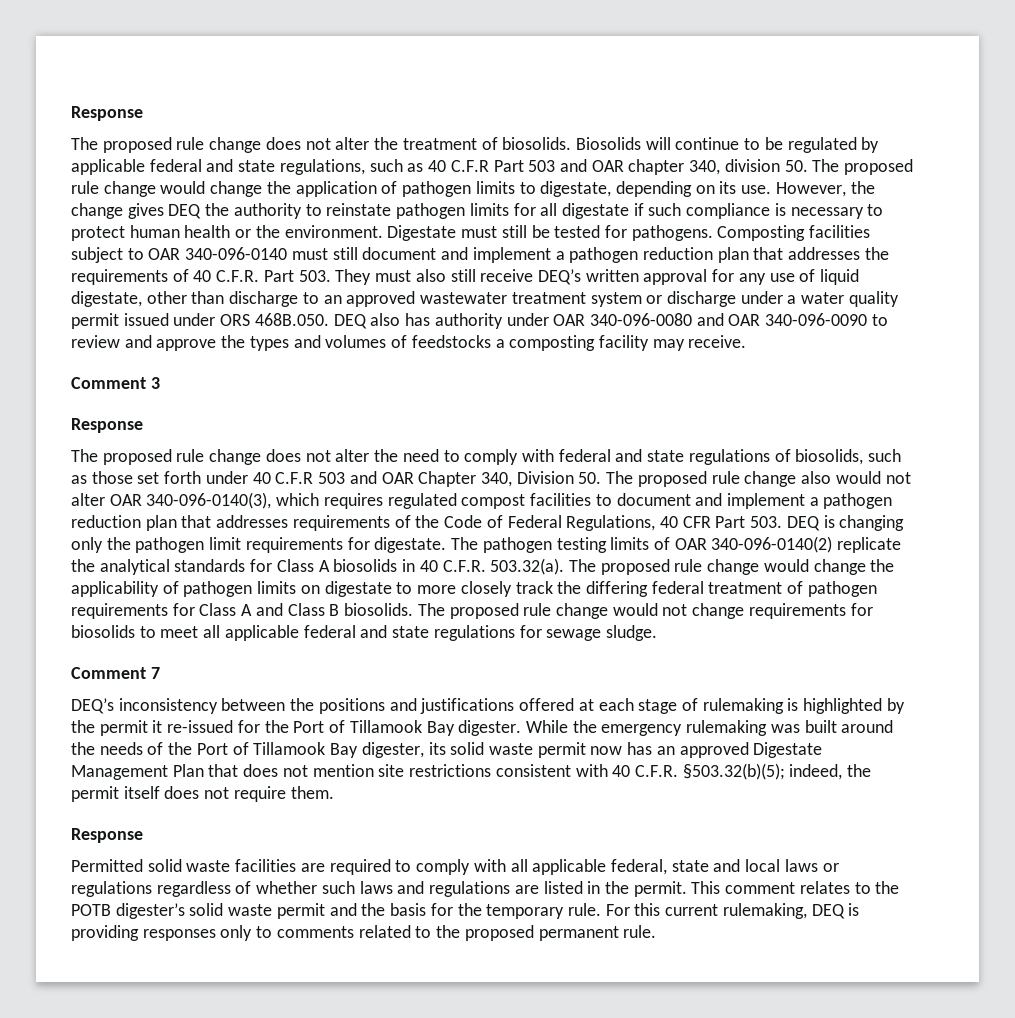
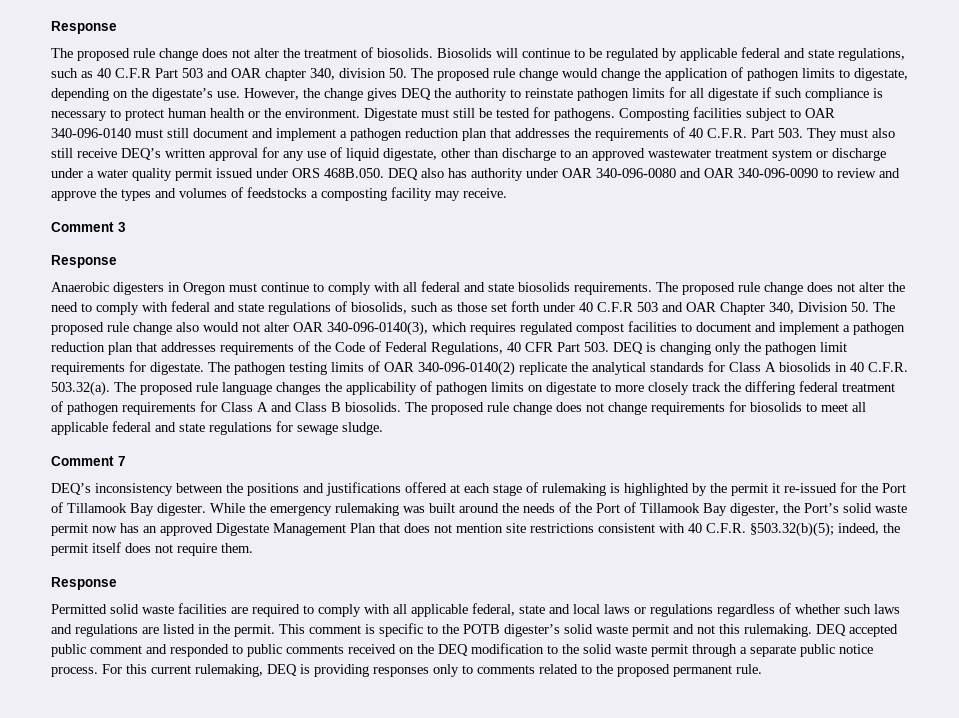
[719,181,737,194] its -> [131,88,213,101] the digestate’s
(143, 425) none -> [51,281,652,295] Anaerobic digesters in Oregon must continue to comply with all federal and state biosolids requirements.
[707,559,866,575] change would change -> [222,382,321,395] language changes
[612,603,658,616] would -> [556,402,582,412] does
[428,742,446,755] its -> [783,503,839,513] the Port’s
[799,881,850,894] relates -> [365,623,423,637] is specific
[361,903,601,919] the basis for the temporary rule. -> [697,624,898,637] [51,643,873,657] [51,667,98,677] not this rulemaking. DEQ accepted public comment and responded to public comments received on the DEQ modification to the solid waste permit through a separate public notice process.

